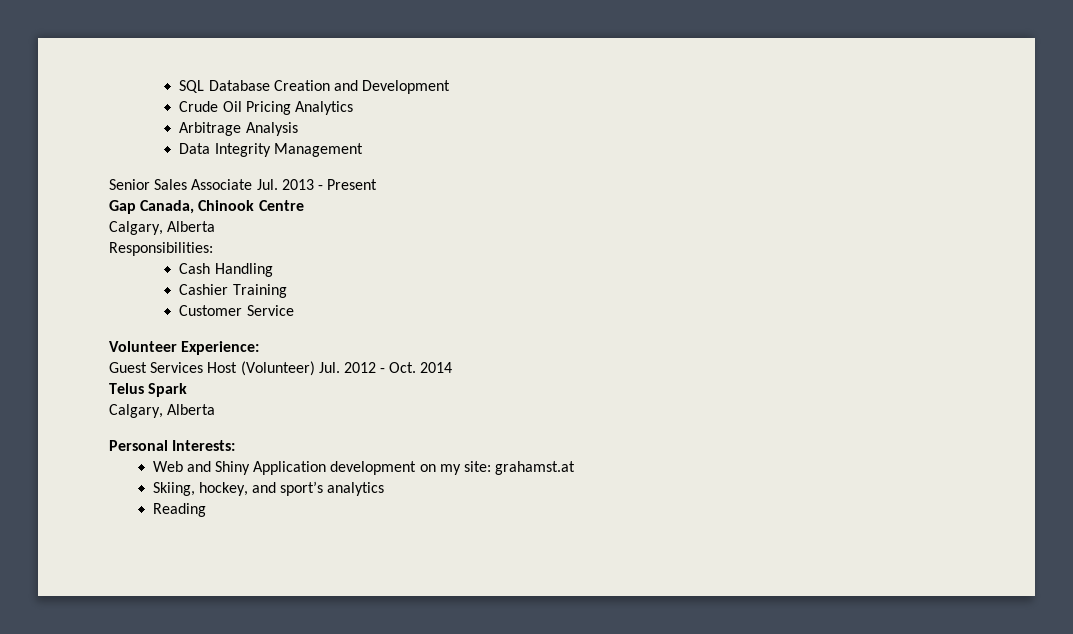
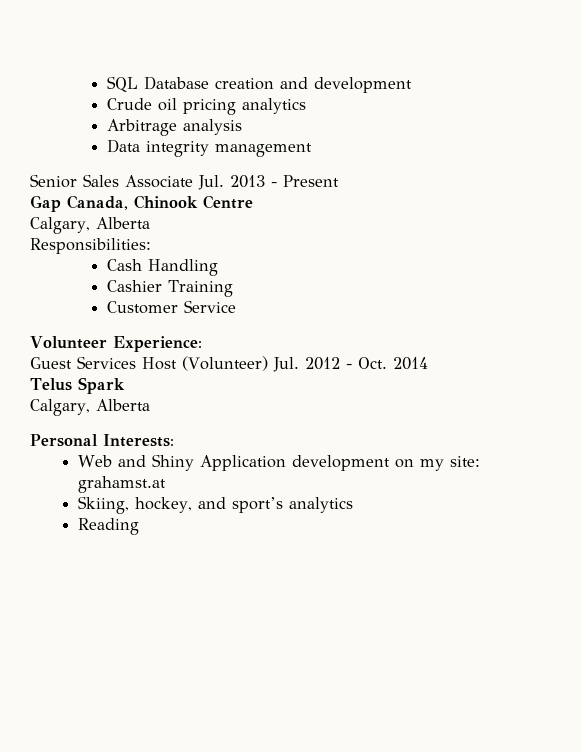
[273,80,451,94] [179,101,353,115] Creation and Development // Crude Oil Pricing Analytics -> [215,77,413,93] [107,98,307,115] creation and development // Crude oil pricing analytics
[245,122,298,136] Analysis -> [183,119,243,135] analysis
[214,143,363,157] Integrity Management -> [146,141,313,157] integrity management

